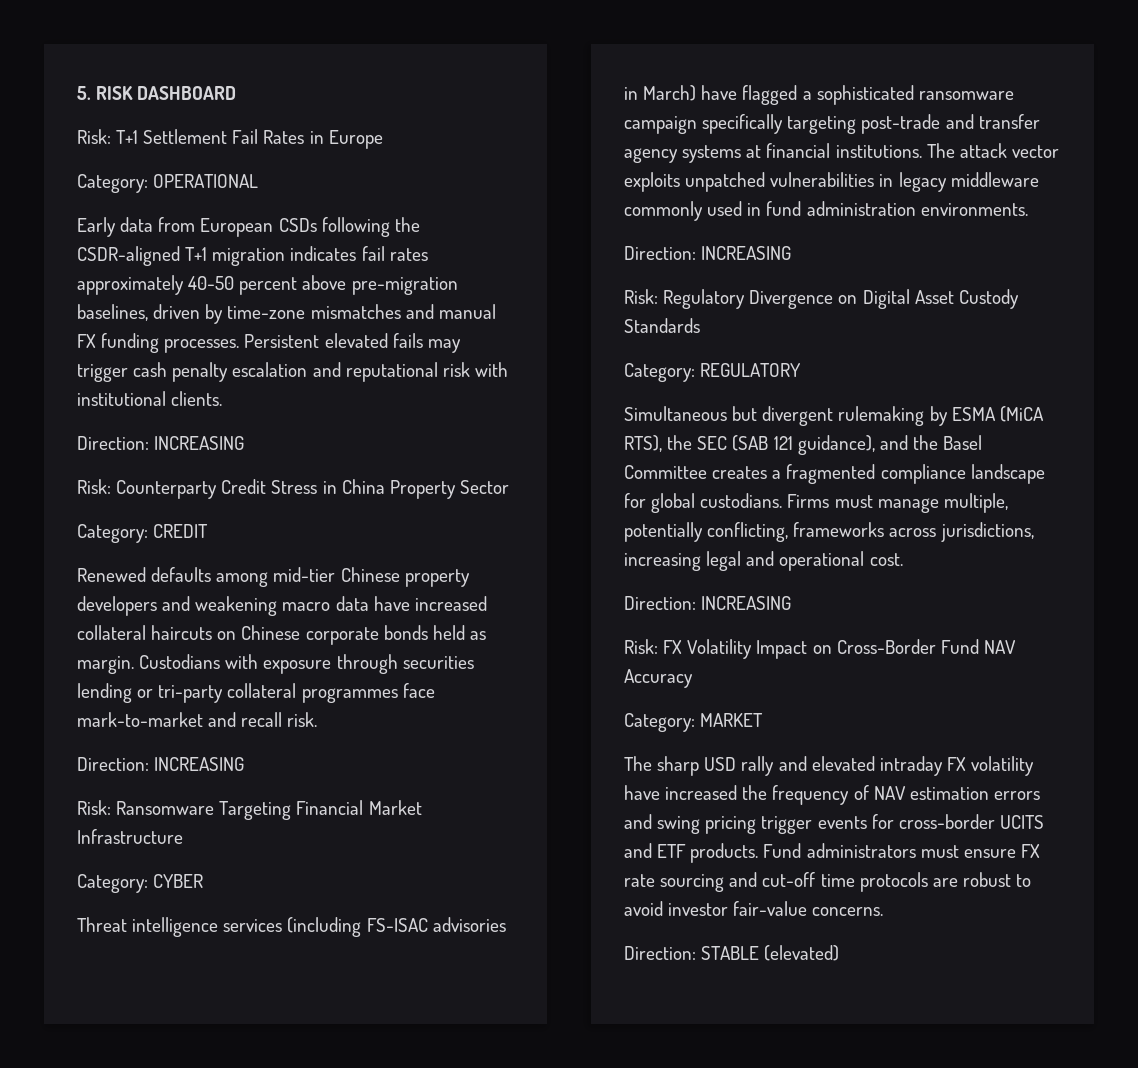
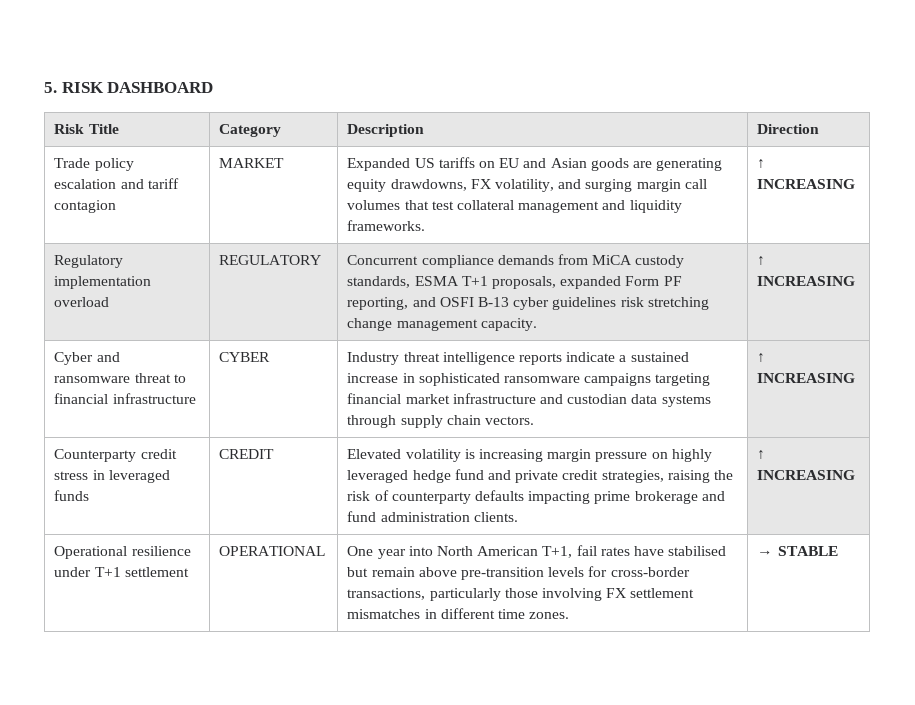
[77,129,383,149] [77,174,259,193] [77,217,420,237] [77,246,428,266] [77,275,458,295] [77,304,496,324] [77,333,461,353] [77,362,508,382] [77,391,223,406] [77,436,245,450] [77,479,509,499] [77,524,209,543] [77,567,470,587] [77,596,487,616] [77,625,486,645] [77,654,474,674] [77,683,435,703] [77,712,318,727] [77,757,245,771] [77,800,422,820] [77,829,183,844] [77,874,204,893] [77,917,506,937] [624,85,1014,105] [624,114,1040,134] [624,143,1059,163] [624,172,1039,192] [624,201,1028,221] [624,246,792,260] [624,289,1019,309] [624,318,700,333] [624,363,802,382] [624,406,1044,426] [624,435,983,455] [624,464,1045,484] [624,493,1008,513] [624,522,1034,542] [624,551,903,571] [624,596,792,610] [624,639,1016,659] [624,669,693,688] [624,713,764,732] [624,756,1035,776] [624,785,1040,805] [624,814,1044,834] [624,843,1040,863] [624,872,1032,892] [624,901,884,916] [624,945,840,961] // Risk: T+1 Settlement Fail Rates in Europe // Category: OPERATIONAL // Early data from European CSDs following the CSDR-aligned T+1 migration indicates fail rates approximately 40-50 percent above pre-migration baselines, driven by time-zone mismatches and manual FX funding processes. Persistent elevated fails may trigger cash penalty escalation and reputational risk with institutional clients. // Direction: INCREASING // Risk: Counterparty Credit Stress in China Property Sector // Category: CREDIT // Renewed defaults among mid-tier Chinese property developers and weakening macro data have increased collateral haircuts on Chinese corporate bonds held as margin. Custodians with exposure through securities lending or tri-party collateral programmes face mark-to-market and recall risk. // Direction: INCREASING // Risk: Ransomware Targeting Financial Market Infrastructure // Category: CYBER // Threat intelligence services (including FS-ISAC advisories in March) have flagged a sophisticated ransomware campaign specifically targeting post-trade and transfer agency systems at financial institutions. The attack vector exploits unpatched vulnerabilities in legacy middleware commonly used in fund administration environments. // Direction: INCREASING // Risk: Regulatory Divergence on Digital Asset Custody Standards // Category: REGULATORY // Simultaneous but divergent rulemaking by ESMA (MiCA RTS), the SEC (SAB 121 guidance), and the Basel Committee creates a fragmented compliance landscape for global custodians. Firms must manage multiple, potentially conflicting, frameworks across jurisdictions, increasing legal and operational cost. // Direction: INCREASING // Risk: FX Volatility Impact on Cross-Border Fund NAV Accuracy // Category: MARKET // The sharp USD rally and elevated intraday FX volatility have increased the frequency of NAV estimation errors and swing pricing trigger events for cross-border UCITS and ETF products. Fund administrators must ensure FX rate sourcing and cut-off time protocols are robust to avoid investor fair-value concerns. // Direction: STABLE (elevated) -> [54,124,119,134] [219,124,282,137] [347,124,425,137] [757,124,820,134] [54,158,134,171] [54,178,179,189] [54,200,117,213] [219,158,285,168] [347,157,723,171] [347,179,707,192] [347,200,682,213] [347,220,426,231] [757,159,766,168] [757,179,856,189] [54,255,124,268] [54,276,152,289] [54,297,110,307] [219,255,322,265] [347,254,685,268] [347,276,682,289] [347,297,709,310] [347,318,537,331] [757,256,766,265] [757,276,856,286] [54,352,120,365] [54,373,186,383] [54,393,196,404] [219,352,271,362] [347,352,689,365] [347,373,711,386] [347,393,711,407] [347,415,534,428] [757,353,766,362] [757,373,856,383] [54,449,177,462] [54,470,170,483] [54,490,90,501] [219,449,275,459] [347,449,712,462] [347,469,733,483] [347,490,725,504] [347,511,518,522] [757,450,766,459] [757,470,856,480] [54,546,191,559] [54,567,189,577] [219,546,326,556] [347,545,727,559] [347,566,690,580] [347,588,695,601] [347,608,570,619] [757,546,838,556] // Risk Title | Category | Description | Direction // Trade policy escalation and tariff contagion | MARKET | Expanded US tariffs on EU and Asian goods are generating equity drawdowns, FX volatility, and surging margin call volumes that test collateral management and liquidity frameworks. | ↑ INCREASING // Regulatory implementation overload | REGULATORY | Concurrent compliance demands from MiCA custody standards, ESMA T+1 proposals, expanded Form PF reporting, and OSFI B-13 cyber guidelines risk stretching change management capacity. | ↑ INCREASING // Cyber and ransomware threat to financial infrastructure | CYBER | Industry threat intelligence reports indicate a sustained increase in sophisticated ransomware campaigns targeting financial market infrastructure and custodian data systems through supply chain vectors. | ↑ INCREASING // Counterparty credit stress in leveraged funds | CREDIT | Elevated volatility is increasing margin pressure on highly leveraged hedge fund and private credit strategies, raising the risk of counterparty defaults impacting prime brokerage and fund administration clients. | ↑ INCREASING // Operational resilience under T+1 settlement | OPERATIONAL | One year into North American T+1, fail rates have stabilised but remain above pre-transition levels for cross-border transactions, particularly those involving FX settlement mismatches in different time zones. | → STABLE

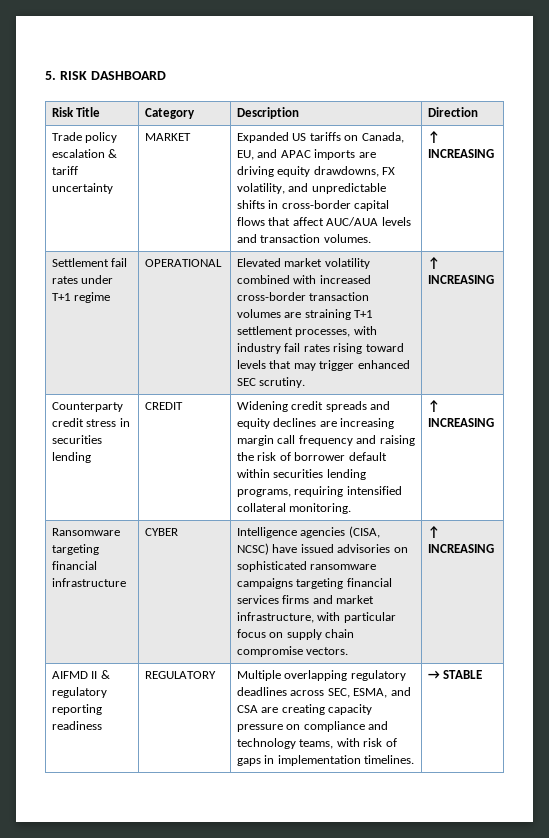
[120,178,179,189] [54,200,117,213] and tariff contagion -> [108,149,118,158] [52,166,79,175] [52,183,114,194] & tariff uncertainty
[499,158,723,171] EU and Asian goods are generating -> [361,132,404,143] [237,149,376,160] [237,166,275,177] Canada, EU, and APAC imports are driving
[585,179,707,192] [347,200,682,213] [347,220,426,231] [757,159,766,168] [757,179,856,189] [54,255,124,268] [54,276,152,289] [54,297,110,307] [219,255,322,265] [347,254,685,268] [347,276,682,289] [347,297,709,310] [347,318,537,331] [757,256,766,265] [757,276,856,286] [54,352,120,365] [54,373,186,383] [54,393,196,404] [219,352,271,362] [347,352,689,365] [347,373,711,386] [347,393,711,407] [347,415,534,428] surging margin call volumes that test collateral management and liquidity frameworks. | ↑ INCREASING // Regulatory implementation overload | REGULATORY | Concurrent compliance demands from MiCA custody standards, ESMA T+1 proposals, expanded Form PF reporting, and OSFI B-13 cyber guidelines risk stretching change management capacity. | ↑ INCREASING // Cyber and ransomware threat to financial infrastructure | CYBER | Industry threat intelligence reports indicate a sustained increase in sophisticated ransomware campaigns targeting financial market infrastructure and custodian data systems through supply chain vectors. -> [311,183,386,194] [237,200,390,211] [237,217,411,226] [237,234,371,243] [428,130,441,143] [428,149,495,158] [52,258,128,267] [52,275,114,284] [52,292,111,303] [145,259,223,267] [237,258,370,269] [237,275,371,284] [237,292,370,301] [237,309,374,320] [237,326,377,337] [237,343,404,354] [237,360,410,371] [237,377,306,388] unpredictable shifts in cross-border capital flows that affect AUC/AUA levels and transaction volumes. | ↑ INCREASING // Settlement fail rates under T+1 regime | OPERATIONAL | Elevated market volatility combined with increased cross-border transaction volumes are straining T+1 settlement processes, with industry fail rates rising toward levels that may trigger enhanced SEC scrutiny.
[108,470,170,483] [54,490,90,501] leveraged funds -> [52,435,103,444] [52,452,92,463] securities lending
[347,449,712,462] [347,469,733,483] [347,490,725,504] [347,511,518,522] [757,450,766,459] [757,470,856,480] [54,546,191,559] [54,567,189,577] [219,546,326,556] [347,545,727,559] [347,566,690,580] [347,588,695,601] [347,608,570,619] Elevated volatility is increasing margin pressure on highly leveraged hedge fund and private credit strategies, raising the risk of counterparty defaults impacting prime brokerage and fund administration clients. | ↑ INCREASING // Operational resilience under T+1 settlement | OPERATIONAL | One year into North American T+1, fail rates have stabilised but remain above pre-transition levels for cross-border transactions, particularly those involving FX settlement mismatches in different time zones. -> [237,401,391,412] [237,418,395,429] [237,435,415,446] [237,452,387,461] [237,469,366,480] [237,486,402,497] [237,503,352,514] [428,399,441,412] [428,418,495,427] [52,528,121,536] [52,544,100,555] [52,561,98,570] [52,578,127,587] [145,528,179,536] [237,526,380,538] [237,543,408,555] [237,561,377,572] [237,578,392,589] [237,595,375,604] [237,612,396,623] [237,629,355,640] [237,646,349,657] [428,525,441,538] [428,544,495,553] [52,670,110,679] [52,687,108,698] [52,704,103,715] [52,721,103,730] [145,671,217,679] [237,670,406,681] [237,687,411,698] [237,704,373,715] [237,721,389,732] [237,738,397,749] [237,755,415,766] Widening credit spreads and equity declines are increasing margin call frequency and raising the risk of borrower default within securities lending programs, requiring intensified collateral monitoring. | ↑ INCREASING // Ransomware targeting financial infrastructure | CYBER | Intelligence agencies (CISA, NCSC) have issued advisories on sophisticated ransomware campaigns targeting financial services firms and market infrastructure, with particular focus on supply chain compromise vectors. | ↑ INCREASING // AIFMD II & regulatory reporting readiness | REGULATORY | Multiple overlapping regulatory deadlines across SEC, ESMA, and CSA are creating capacity pressure on compliance and technology teams, with risk of gaps in implementation timelines.

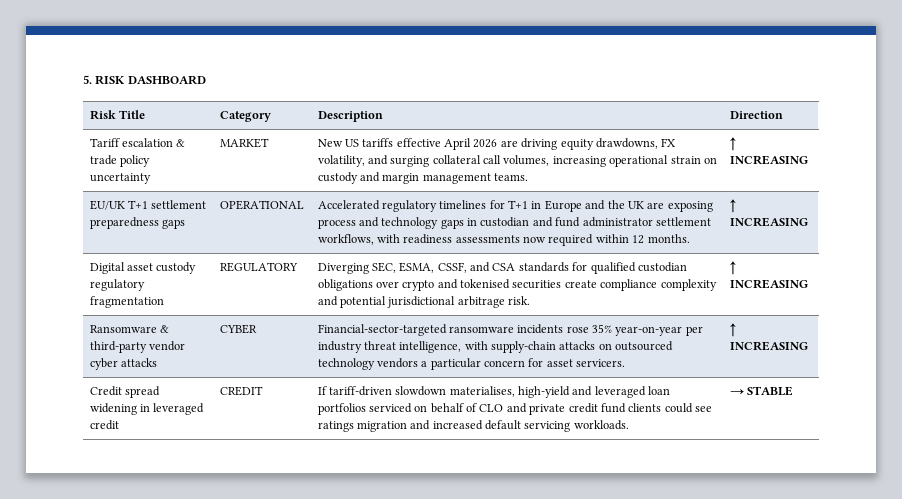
[52,132,118,143] [52,149,118,158] [52,166,79,175] Trade policy escalation & tariff -> [89,138,186,147] [89,155,150,167] Tariff escalation & trade policy
[237,132,290,143] Expanded -> [317,139,343,147] New
[344,132,404,143] [237,149,356,160] on Canada, EU, and APAC imports -> [396,138,498,150] effective April 2026
[311,183,386,194] [237,200,390,211] [237,217,411,226] [237,234,371,243] [428,130,441,143] [428,149,495,158] [52,258,128,267] [52,275,114,284] [52,292,111,303] [145,259,223,267] [237,258,370,269] [237,275,371,284] [237,292,370,301] [237,309,374,320] [237,326,377,337] [237,343,404,354] [237,360,410,371] [237,377,306,388] [428,256,441,269] [428,275,495,284] [52,402,124,412] [52,418,130,427] [52,435,103,444] [52,452,92,463] [145,402,184,410] [237,401,391,412] [237,418,395,429] [237,435,415,446] [237,452,387,461] [237,469,366,480] [237,486,402,497] [237,503,352,514] [428,399,441,412] [428,418,495,427] [52,528,121,536] [52,544,100,555] [52,561,98,570] [52,578,127,587] [145,528,179,536] [237,526,380,538] [237,543,408,555] [237,561,377,572] [237,578,392,589] [237,595,375,604] [237,612,396,623] [237,629,355,640] [237,646,349,657] [428,525,441,538] [428,544,495,553] [52,670,110,679] [52,687,108,698] [52,704,103,715] [52,721,103,730] [145,671,217,679] [237,670,406,681] [237,687,411,698] [237,704,373,715] [237,721,389,732] [237,738,397,749] [237,755,415,766] unpredictable shifts in cross-border capital flows that affect AUC/AUA levels and transaction volumes. | ↑ INCREASING // Settlement fail rates under T+1 regime | OPERATIONAL | Elevated market volatility combined with increased cross-border transaction volumes are straining T+1 settlement processes, with industry fail rates rising toward levels that may trigger enhanced SEC scrutiny. | ↑ INCREASING // Counterparty credit stress in securities lending | CREDIT | Widening credit spreads and equity declines are increasing margin call frequency and raising the risk of borrower default within securities lending programs, requiring intensified collateral monitoring. | ↑ INCREASING // Ransomware targeting financial infrastructure | CYBER | Intelligence agencies (CISA, NCSC) have issued advisories on sophisticated ransomware campaigns targeting financial services firms and market infrastructure, with particular focus on supply chain compromise vectors. | ↑ INCREASING // AIFMD II & regulatory reporting readiness | REGULATORY | Multiple overlapping regulatory deadlines across SEC, ESMA, and CSA are creating capacity pressure on compliance and technology teams, with risk of gaps in implementation timelines. -> [390,155,717,167] [317,172,529,184] [729,137,736,151] [729,155,808,165] [89,200,207,210] [89,217,185,229] [219,200,304,210] [317,200,713,212] [317,217,711,229] [317,234,690,246] [729,199,736,213] [729,217,808,227] [89,262,197,274] [89,279,145,291] [89,296,164,308] [219,262,298,272] [317,262,687,274] [317,279,717,291] [317,296,531,308] [729,261,736,275] [729,279,808,289] [89,325,169,333] [89,341,185,353] [89,358,157,370] [219,324,257,334] [317,324,703,336] [317,341,674,353] [317,358,626,370] [729,323,736,337] [729,341,808,351] [89,386,160,398] [89,403,205,415] [89,420,119,430] [219,386,263,396] [317,386,671,398] [317,403,713,415] [317,420,629,432] surging collateral call volumes, increasing operational strain on custody and margin management teams. | ↑ INCREASING // EU/UK T+1 settlement preparedness gaps | OPERATIONAL | Accelerated regulatory timelines for T+1 in Europe and the UK are exposing process and technology gaps in custodian and fund administrator settlement workflows, with readiness assessments now required within 12 months. | ↑ INCREASING // Digital asset custody regulatory fragmentation | REGULATORY | Diverging SEC, ESMA, CSSF, and CSA standards for qualified custodian obligations over crypto and tokenised securities create compliance complexity and potential jurisdictional arbitrage risk. | ↑ INCREASING // Ransomware & third-party vendor cyber attacks | CYBER | Financial-sector-targeted ransomware incidents rose 35% year-on-year per industry threat intelligence, with supply-chain attacks on outsourced technology vendors a particular concern for asset servicers. | ↑ INCREASING // Credit spread widening in leveraged credit | CREDIT | If tariff-driven slowdown materialises, high-yield and leveraged loan portfolios serviced on behalf of CLO and private credit fund clients could see ratings migration and increased default servicing workloads.

